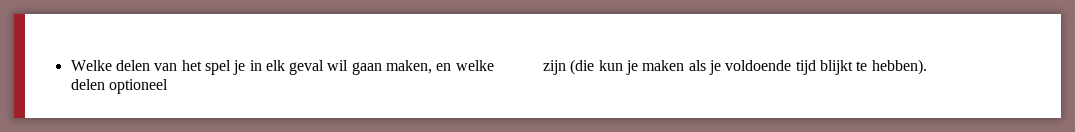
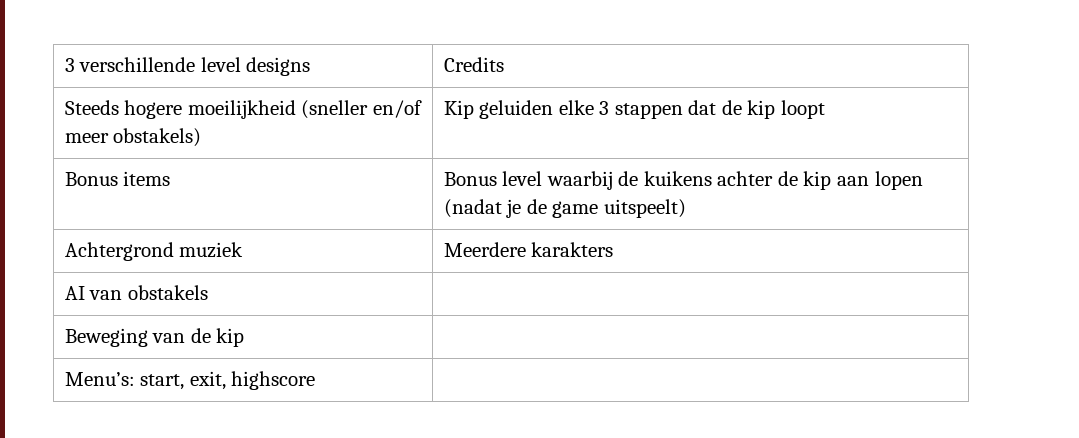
[70,60,494,75] [70,79,168,94] [543,59,927,75] Welke delen van het spel je in elk geval wil gaan maken, en welke delen optioneel // zijn (die kun je maken als je voldoende tijd blijkt te hebben). -> [64,57,311,76] [443,57,504,72] [64,100,422,119] [64,128,202,147] [443,100,825,119] [64,171,171,186] [443,171,923,190] [443,199,686,218] [64,242,244,261] [443,242,614,257] [64,285,208,300] [64,328,245,347] [64,371,316,390] 3 verschillende level designs | Credits // Steeds hogere moeilijkheid (sneller en/of meer obstakels) | Kip geluiden elke 3 stappen dat de kip loopt // Bonus items | Bonus level waarbij de kuikens achter de kip aan lopen (nadat je de game uitspeelt) // Achtergrond muziek | Meerdere karakters // AI van obstakels | // Beweging van de kip | // Menu’s: start, exit, highscore |

